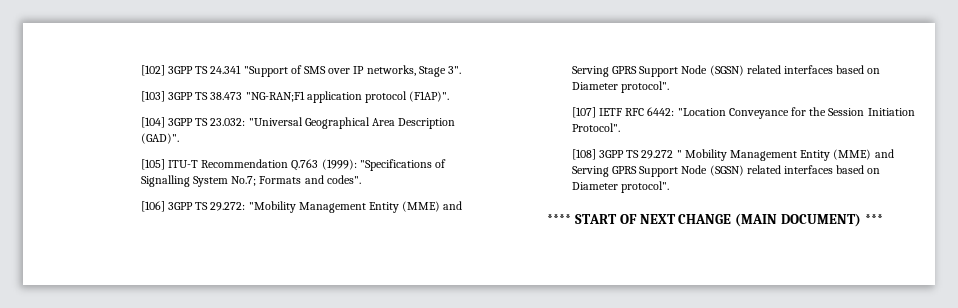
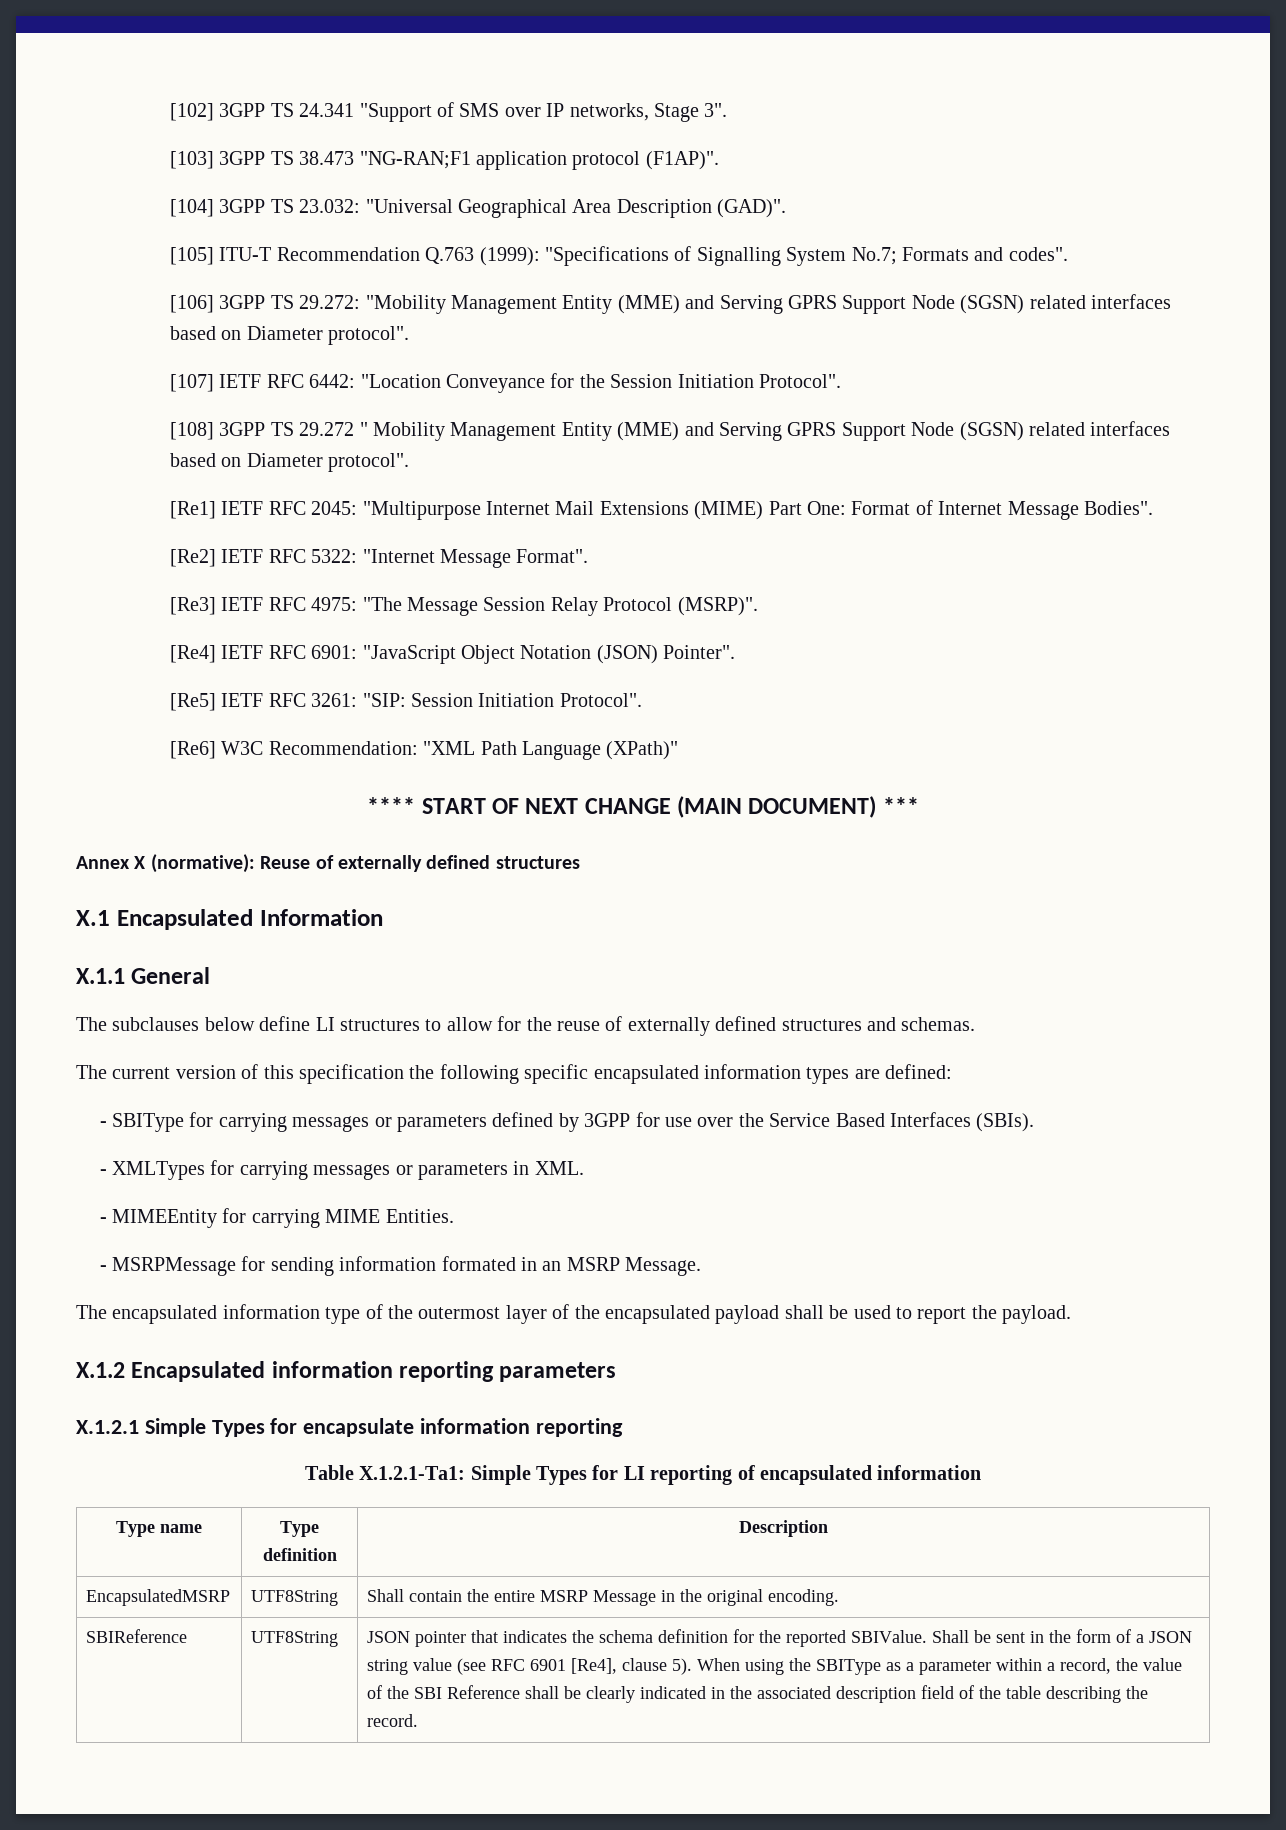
(669, 187) none -> [170,500,1154,520] [170,549,589,568] [170,597,758,616] [170,645,736,664] [170,693,642,711] [170,741,679,760] // [Re1] IETF RFC 2045: "Multipurpose Internet Mail Extensions (MIME) Part One: Format of Internet Message Bodies". // [Re2] IETF RFC 5322: "Internet Message Format". // [Re3] IETF RFC 4975: "The Message Session Relay Protocol (MSRP)". // [Re4] IETF RFC 6901: "JavaScript Object Notation (JSON) Pointer". // [Re5] IETF RFC 3261: "SIP: Session Initiation Protocol". // [Re6] W3C Recommendation: "XML Path Language (XPath)"
(883, 219) none -> [76,854,580,873] [76,909,383,930] [76,967,211,984] [76,1016,976,1036] [76,1064,953,1084] [99,1112,1035,1132] [99,1160,584,1180] [99,1208,454,1228] [99,1256,702,1276] [76,1304,1072,1324] [76,1361,617,1382] [76,1418,623,1437] [304,1465,982,1485] [116,1521,202,1537] [280,1521,319,1537] [262,1548,337,1561] [739,1520,828,1537] [86,1589,231,1606] [251,1590,339,1606] [367,1589,840,1606] [86,1629,188,1643] [251,1631,339,1647] [367,1629,1193,1647] [367,1658,1183,1675] [367,1685,1149,1703] [367,1714,419,1727] // Annex X (normative): Reuse of externally defined structures // X.1 Encapsulated Information // X.1.1 General // The subclauses below define LI structures to allow for the reuse of externally defined structures and schemas. // The current version of this specification the following specific encapsulated information types are defined: // - SBIType for carrying messages or parameters defined by 3GPP for use over the Service Based Interfaces (SBIs). // - XMLTypes for carrying messages or parameters in XML. // - MIMEEntity for carrying MIME Entities. // - MSRPMessage for sending information formated in an MSRP Message. // The encapsulated information type of the outermost layer of the encapsulated payload shall be used to report the payload. // X.1.2 Encapsulated information reporting parameters // X.1.2.1 Simple Types for encapsulate information reporting // Table X.1.2.1-Ta1: Simple Types for LI reporting of encapsulated information // Type name | Type definition | Description // EncapsulatedMSRP | UTF8String | Shall contain the entire MSRP Message in the original encoding. // SBIReference | UTF8String | JSON pointer that indicates the schema definition for the reported SBIValue. Shall be sent in the form of a JSON string value (see RFC 6901 [Re4], clause 5). When using the SBIType as a parameter within a record, the value of the SBI Reference shall be clearly indicated in the associated description field of the table describing the record.

